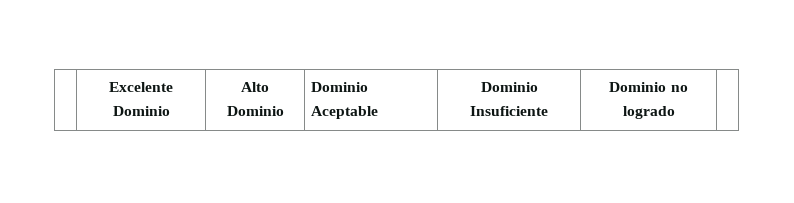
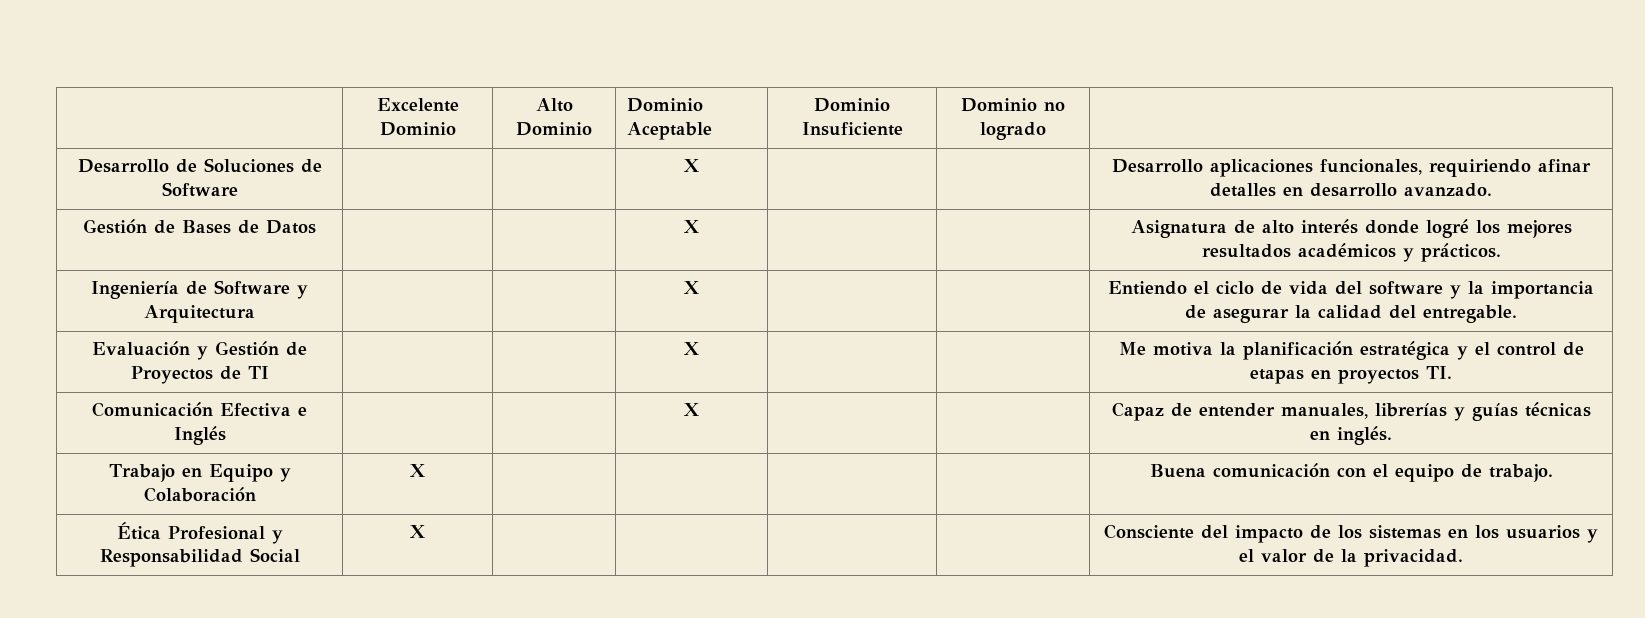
(675, 112) none -> [77,158,322,173] [161,182,238,197] [684,159,699,172] [1112,159,1591,177] [1210,183,1492,197] [83,219,316,234] [684,220,699,233] [1130,219,1572,238] [1201,243,1501,262] [91,280,308,299] [144,305,255,323] [684,281,699,294] [1108,281,1594,299] [1185,305,1517,323] [92,341,307,360] [130,366,269,384] [684,342,699,355] [1118,341,1584,360] [1250,366,1452,384] [92,402,307,417] [173,426,226,445] [684,403,699,416] [1111,402,1591,421] [1310,426,1392,445] [108,464,291,482] [143,487,256,502] [410,464,425,477] [1149,463,1553,482] [116,522,283,544] [99,548,300,567] [410,525,425,538] [1104,524,1598,543] [1239,549,1463,567] // Desarrollo de Soluciones de Software | | | X | | | Desarrollo aplicaciones funcionales, requiriendo afinar detalles en desarrollo avanzado. // Gestión de Bases de Datos | | | X | | | Asignatura de alto interés donde logré los mejores resultados académicos y prácticos. // Ingeniería de Software y Arquitectura | | | X | | | Entiendo el ciclo de vida del software y la importancia de asegurar la calidad del entregable. // Evaluación y Gestión de Proyectos de TI | | | X | | | Me motiva la planificación estratégica y el control de etapas en proyectos TI. // Comunicación Efectiva e Inglés | | | X | | | Capaz de entender manuales, librerías y guías técnicas en inglés. // Trabajo en Equipo y Colaboración | X | | | | | Buena comunicación con el equipo de trabajo. // Ética Profesional y Responsabilidad Social | X | | | | | Consciente del impacto de los sistemas en los usuarios y el valor de la privacidad.

